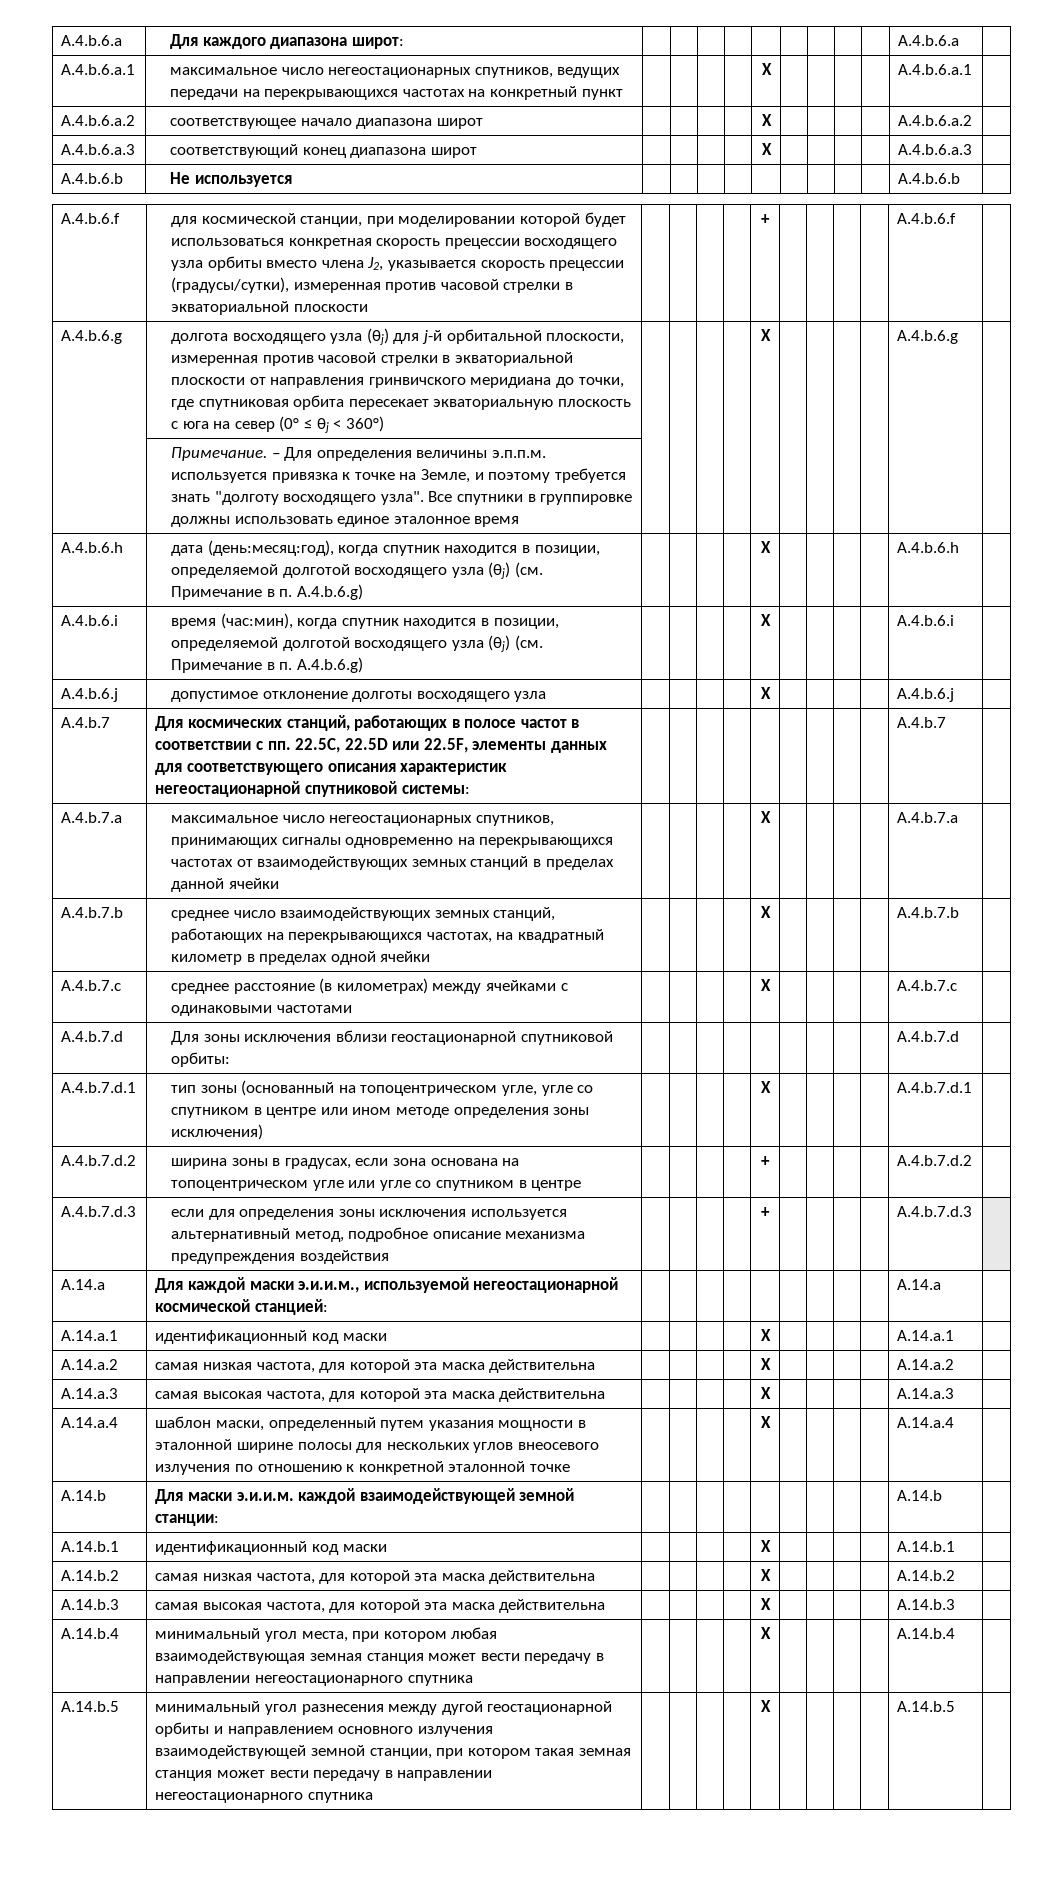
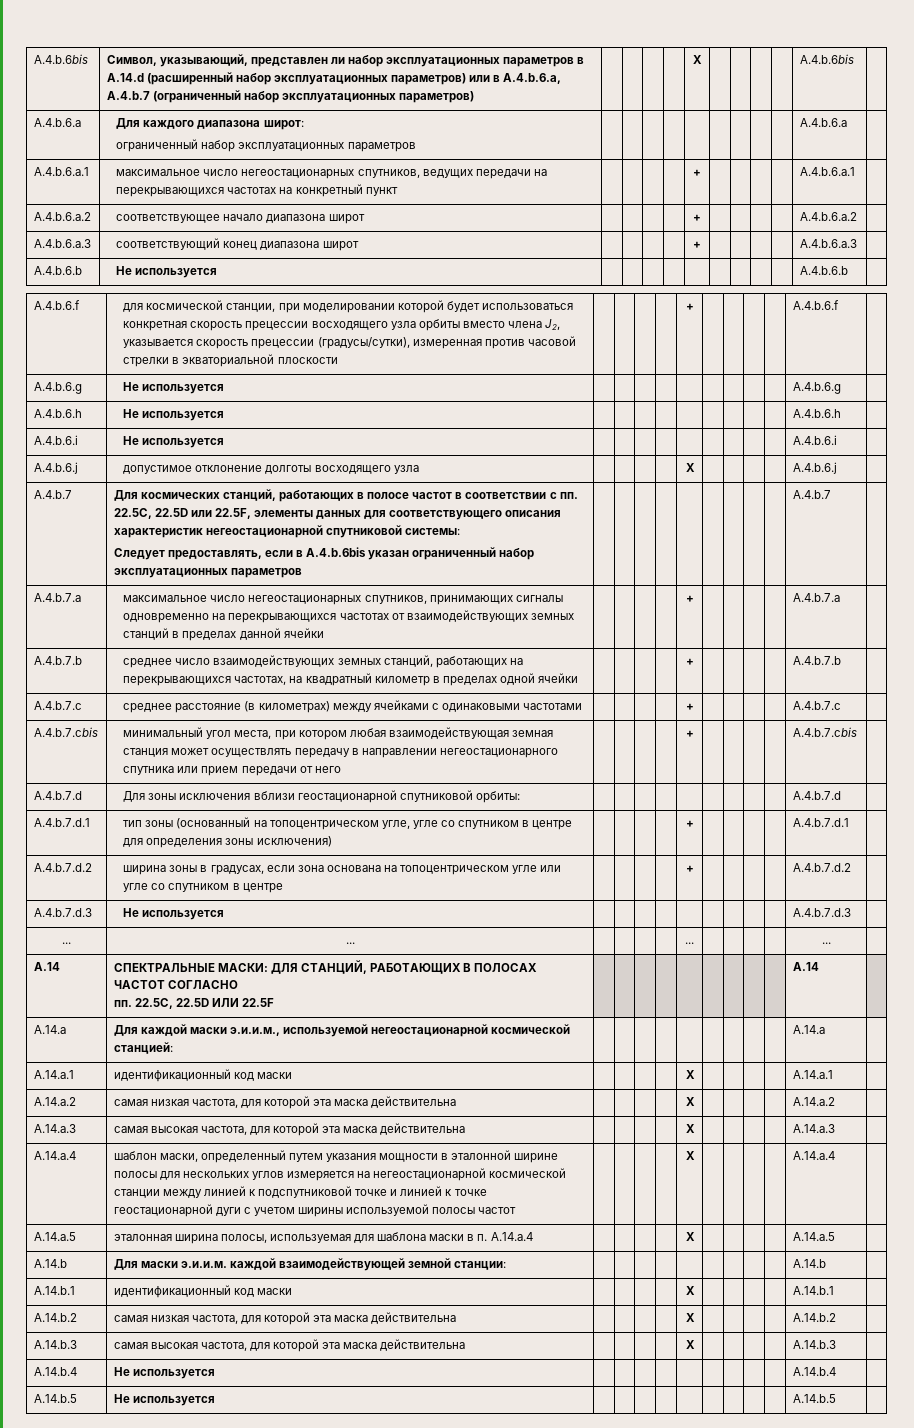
(61, 40) none -> [33,54,88,64] [106,54,585,67] [106,72,562,85] [106,90,475,103] [693,55,702,64] [799,54,854,64] A.4.b.6bis | Символ, указывающий, представлен ли набор эксплуатационных параметров в A.14.d (расширенный набор эксплуатационных параметров) или в A.4.b.6.a, A.4.b.7 (ограниченный набор эксплуатационных параметров) | | | | | X | | | | | A.4.b.6bis | //
(404, 43) none -> [116,139,416,152] // ограниченный набор эксплуатационных параметров
[761,63,772,75] X -> [693,169,701,176] +
[761,114,772,126] X -> [693,214,701,221] +
[761,143,772,155] X -> [693,241,701,248] +
[171,328,625,345] [171,352,574,366] [171,377,624,388] [171,395,632,410] [171,416,384,433] [760,329,771,341] [897,330,959,344] [171,447,547,461] [171,468,626,483] [171,491,633,505] [171,516,520,527] [61,542,124,553] [171,540,600,556] [171,562,544,579] [171,584,363,600] [760,541,771,553] [897,542,960,553] [61,615,119,626] [171,613,559,629] [171,635,544,652] [171,657,363,673] [760,614,771,626] долгота восходящего узла (θj) для j-й орбитальной плоскости, измеренная против часовой стрелки в экваториальной плоскости от направления гринвичского меридиана до точки, где спутниковая орбита пересекает экваториальную плоскость с юга на север (0° ≤ θj < 360°) | | | | | X | | | | | A.4.b.6.g | // | Примечание. – Для определения величины э.п.п.м. используется привязка к точке на Земле, и поэтому требуется знать "долготу восходящего узла". Все спутники в группировке должны использовать единое эталонное время | | | | | | | | | | | // A.4.b.6.h | дата (день:месяц:год), когда спутник находится в позиции, определяемой долготой восходящего узла (θj) (см. Примечание в п. A.4.b.6.g) | | | | | X | | | | | A.4.b.6.h | // A.4.b.6.i | время (час:мин), когда спутник находится в позиции, определяемой долготой восходящего узла (θj) (см. Примечание в п. A.4.b.6.g) | | | | | X -> [123,382,225,394] [792,382,841,394] [33,409,82,418] [123,409,225,421] [792,409,841,418] [33,435,78,445] [123,436,225,448] Не используется | | | | | | | | | | A.4.b.6.g | // A.4.b.6.h | Не используется | | | | | | | | | | A.4.b.6.h | // A.4.b.6.i | Не используется | | | | |
(470, 789) none -> [113,547,535,560] [113,568,302,578] // Следует предоставлять, если в A.4.b.6bis указан ограниченный набор эксплуатационных параметров
[760,811,771,823] X -> [685,595,694,602] +
[760,906,771,918] X -> [685,658,694,665] +
[760,979,771,991] [897,980,958,991] X | | | | | A.4.b.7.c | -> [685,703,694,710] [792,701,841,710] [33,727,98,737] [123,727,553,740] [123,748,558,758] [123,766,341,776] [685,730,694,737] [792,727,857,737] + | | | | | A.4.b.7.c | // A.4.b.7.cbis | минимальный угол места, при котором любая взаимодействующая земная станция может осуществлять передачу в направлении негеостационарного спутника или прием передачи от него | | | | | + | | | | | A.4.b.7.cbis |
[320,1107,450,1118] или ином методе -> [123,838,144,847] для
[760,1081,771,1093] X -> [685,820,694,827] +
[171,1209,568,1220] [171,1227,586,1242] [171,1250,389,1264] [761,1207,770,1217] [897,1206,973,1217] если для определения зоны исключения используется альтернативный метод, подробное описание механизма предупреждения воздействия | | | | | + | | | | | A.4.b.7.d.3 -> [123,908,225,920] [792,908,851,917] [62,942,71,944] [345,942,355,944] [685,942,694,944] [821,942,831,944] [33,962,60,971] [113,960,538,974] [113,980,238,989] [113,998,275,1009] [792,962,819,971] Не используется | | | | | | | | | | A.4.b.7.d.3 | // ... | ... | | | | | ... | | | | | ... | // A.14 | СПЕКТРАЛЬНЫЕ МАСКИ: ДЛЯ СТАНЦИЙ, РАБОТАЮЩИХ В ПОЛОСАХ ЧАСТОТ СОГЛАСНО // пп. 22.5С, 22.5D ИЛИ 22.5F | | | | | | | | | | A.14
[517,1442,599,1450] [155,1461,570,1475] [760,1416,771,1428] [897,1417,955,1428] внеосевого излучения по отношению к конкретной эталонной точке | | | | | X | | | | | A.14.a.4 -> [287,1168,567,1181] [113,1186,487,1198] [113,1204,517,1217] [685,1151,695,1160] [792,1151,835,1160] [33,1232,76,1241] [113,1232,533,1244] [685,1232,695,1241] [792,1232,835,1241] измеряется на негеостационарной космической станции между линией к подспутниковой точке и линией к точке геостационарной дуги с учетом ширины используемой полосы частот | | | | | X | | | | | A.14.a.4 | // A.14.a.5 | эталонная ширина полосы, используемая для шаблона маски в п. A.14.a.4 | | | | | X | | | | | A.14.a.5
[155,1627,498,1642] [155,1650,604,1664] [155,1675,473,1686] [760,1627,771,1639] [897,1628,956,1639] [61,1701,120,1712] [155,1701,613,1715] [155,1722,493,1737] [155,1745,631,1759] [155,1770,493,1781] [155,1792,373,1803] [760,1700,771,1712] минимальный угол места, при котором любая взаимодействующая земная станция может вести передачу в направлении негеостационарного спутника | | | | | X | | | | | A.14.b.4 | // A.14.b.5 | минимальный угол разнесения между дугой геостационарной орбиты и направлением основного излучения взаимодействующей земной станции, при котором такая земная станция может вести передачу в направлении негеостационарного спутника | | | | | X -> [113,1367,215,1379] [792,1367,836,1376] [33,1394,77,1403] [113,1394,215,1406] Не используется | | | | | | | | | | A.14.b.4 | // A.14.b.5 | Не используется | | | | |

